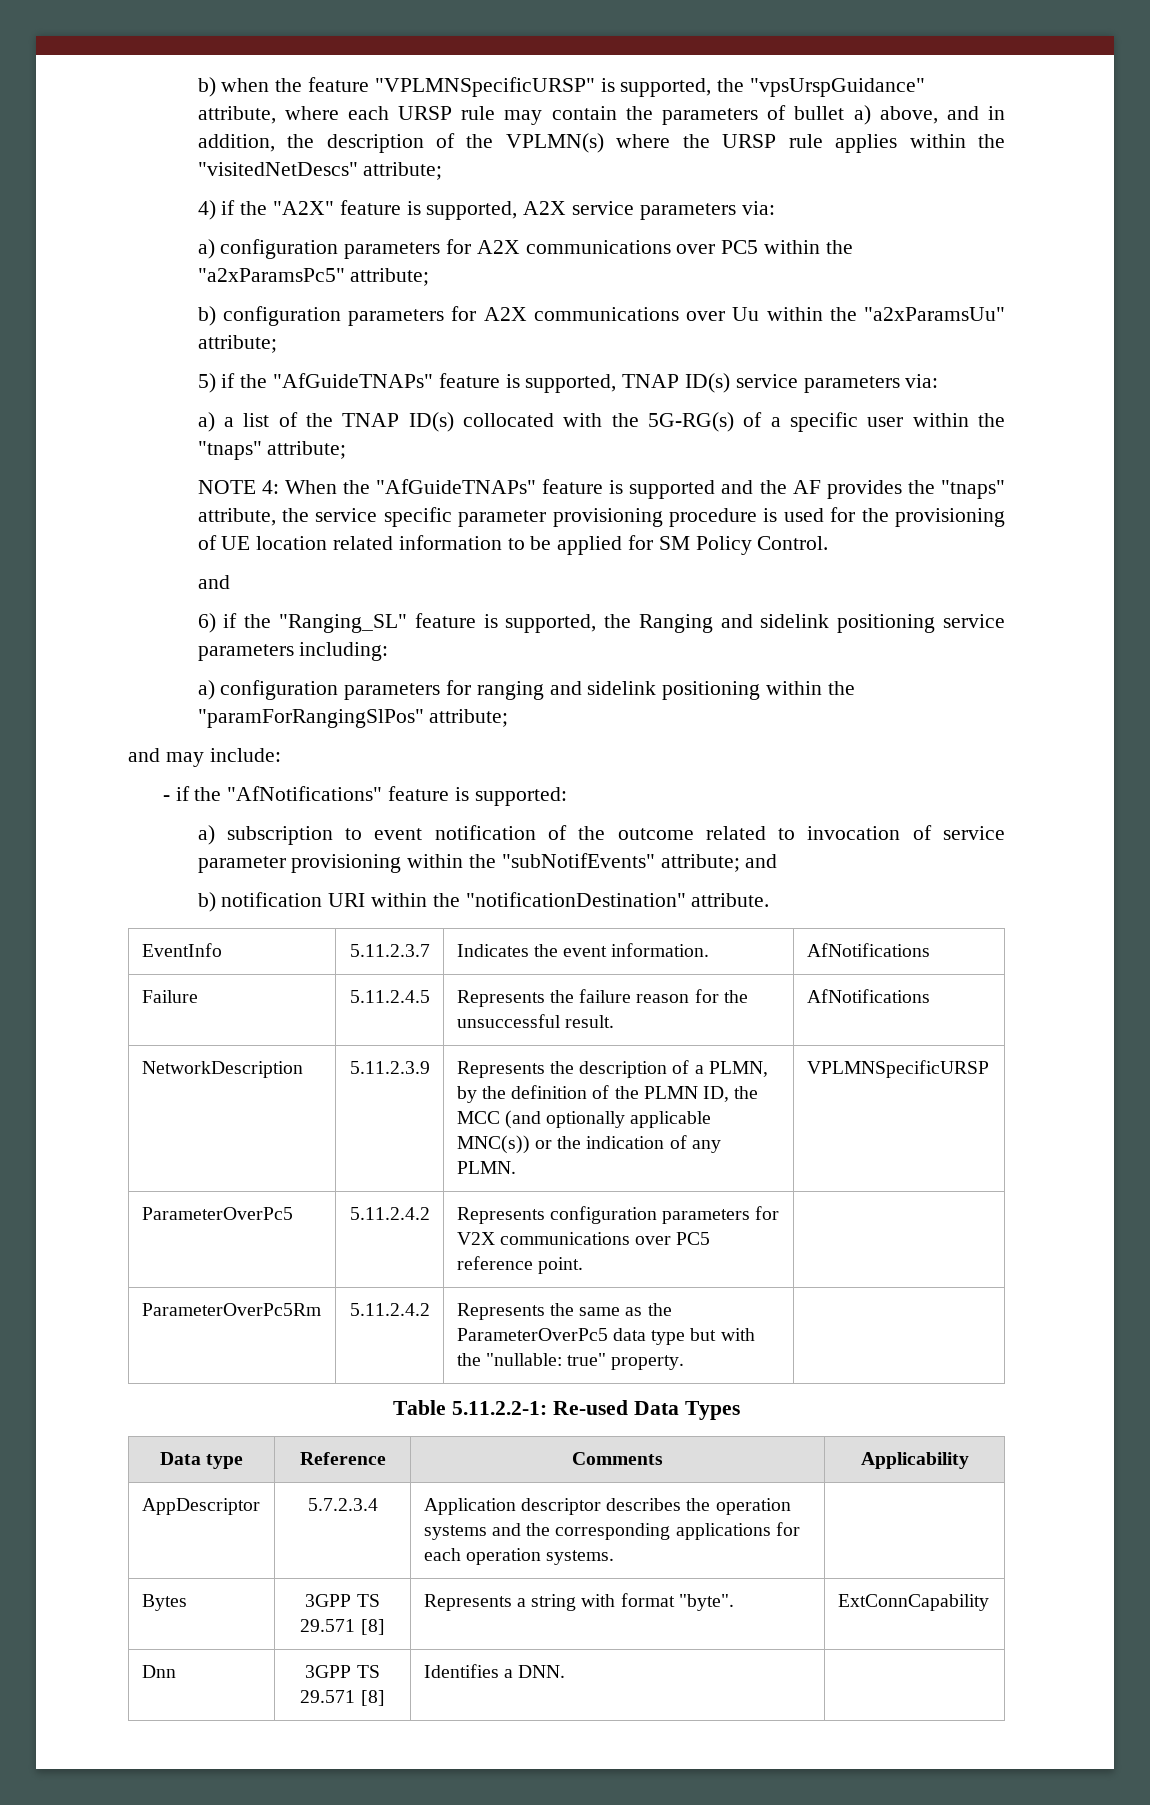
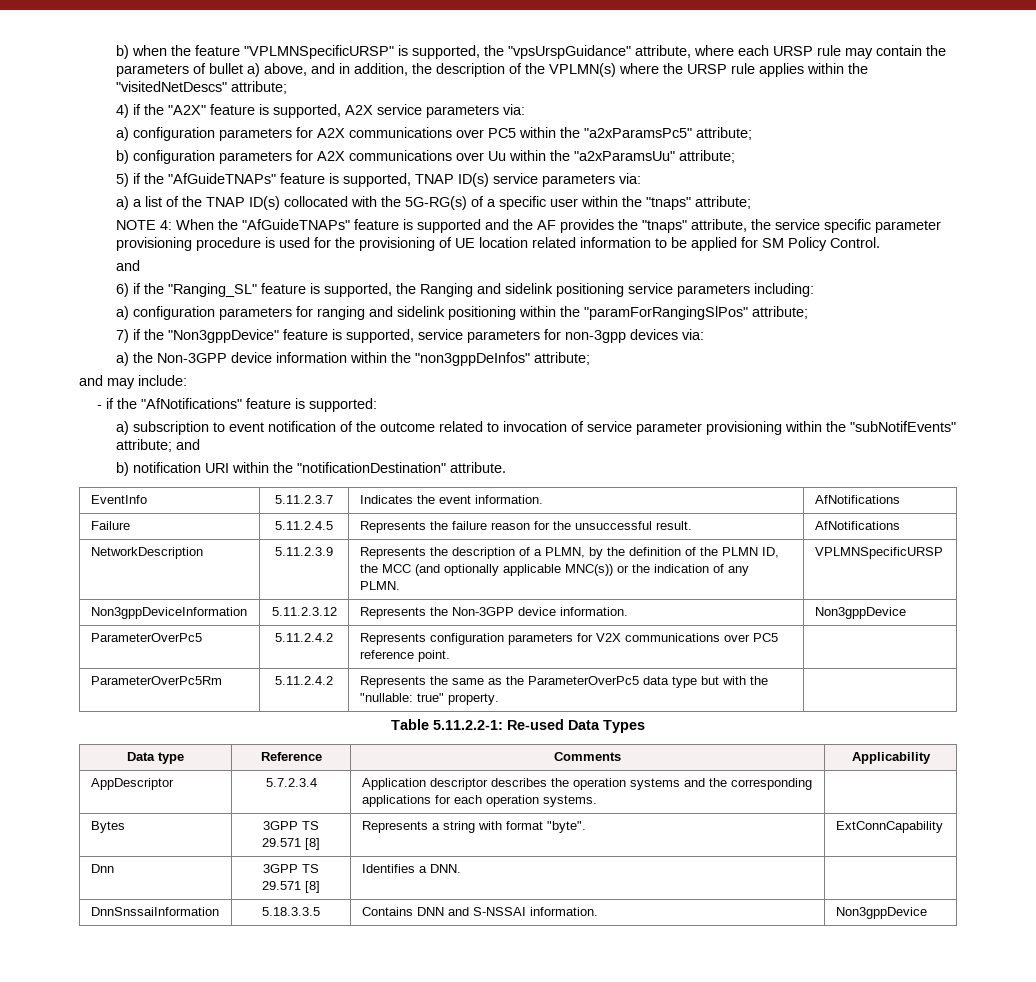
(509, 718) none -> [115,329,704,343] [115,352,590,366] // 7) if the "Non3gppDevice" feature is supported, service parameters for non-3gpp devices via: // a) the Non-3GPP device information within the "non3gppDeInfos" attribute;
(989, 1069) none -> [90,607,247,619] [271,607,337,616] [359,607,628,619] [814,607,906,619] // Non3gppDeviceInformation | 5.11.2.3.12 | Represents the Non-3GPP device information. | Non3gppDevice
(566, 1671) none -> [90,907,219,916] [262,907,320,916] [361,907,598,916] [835,907,927,919] // DnnSnssaiInformation | 5.18.3.3.5 | Contains DNN and S-NSSAI information. | Non3gppDevice

